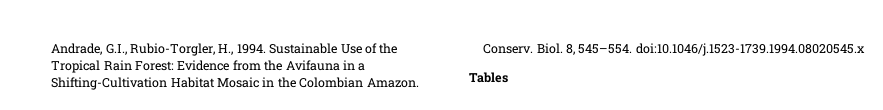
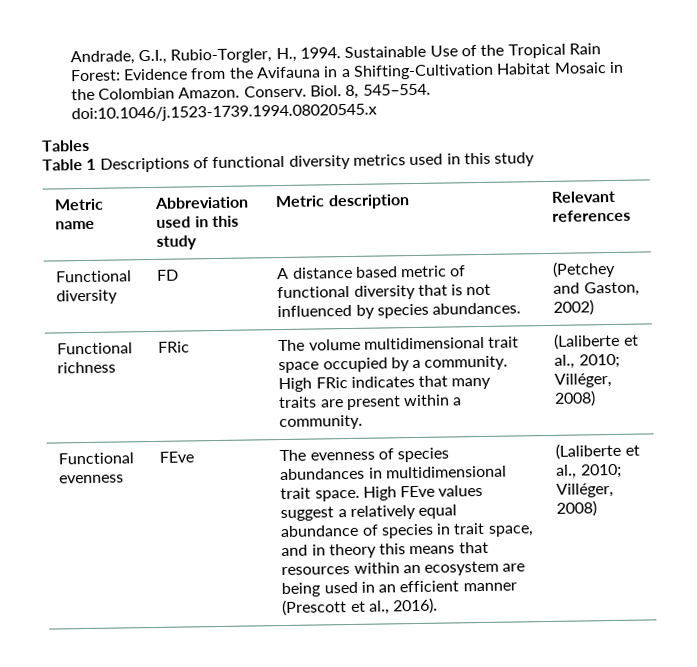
(508, 77) none -> [42,152,536,173] [54,198,105,211] [55,220,96,230] [154,196,250,209] [156,215,239,228] [156,235,198,250] [275,194,410,210] [551,190,617,203] [552,209,632,222] [56,270,133,283] [56,289,119,305] [157,269,180,281] [276,265,467,280] [277,283,492,300] [277,302,522,319] [552,260,617,278] [553,281,640,297] [553,299,595,316] [57,342,134,355] [57,361,117,374] [158,341,191,353] [278,336,520,352] [278,355,509,374] [278,375,492,393] [278,394,463,411] [279,414,364,431] [554,332,639,350] [554,353,620,369] [554,372,613,388] [554,390,597,407] [58,452,135,465] [59,474,125,484] [159,451,195,463] [279,447,450,463] [280,465,507,481] [280,484,484,502] [280,504,458,522] [280,522,534,539] [281,541,489,559] [281,560,526,576] [281,580,517,598] [282,597,439,617] [555,442,640,460] [556,463,622,479] [556,482,615,498] [556,500,598,517] // Table 1 Descriptions of functional diversity metrics used in this study // Metric name | Abbreviation used in this study | Metric description | Relevant references // Functional diversity | FD | A distance based metric of functional diversity that is not influenced by species abundances. | (Petchey and Gaston, 2002) // Functional richness | FRic | The volume multidimensional trait space occupied by a community. High FRic indicates that many traits are present within a community. | (Laliberte et al., 2010; Villéger, 2008) // Functional evenness | FEve | The evenness of species abundances in multidimensional trait space. High FEve values suggest a relatively equal abundance of species in trait space, and in theory this means that resources within an ecosystem are being used in an efficient manner (Prescott et al., 2016). | (Laliberte et al., 2010; Villéger, 2008)

